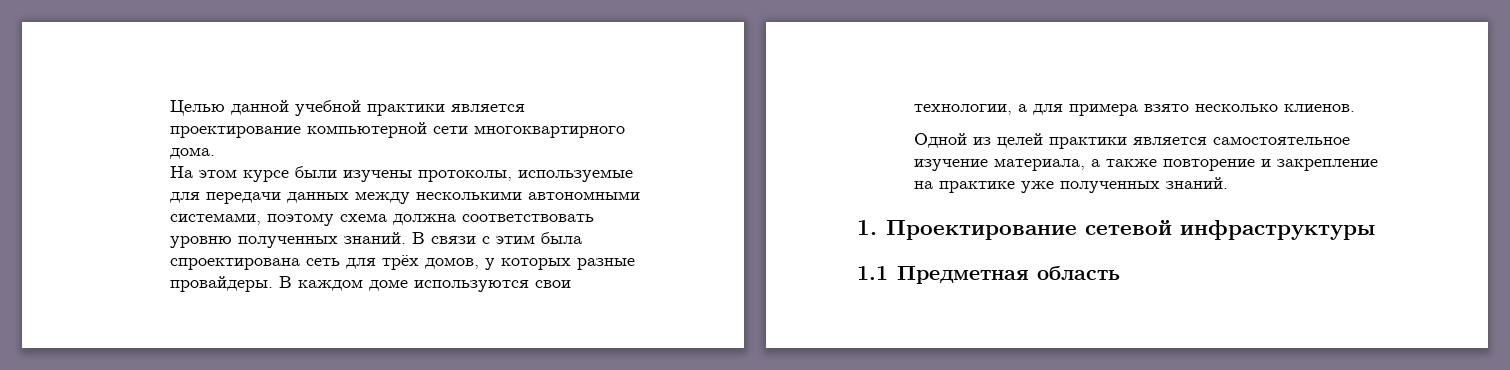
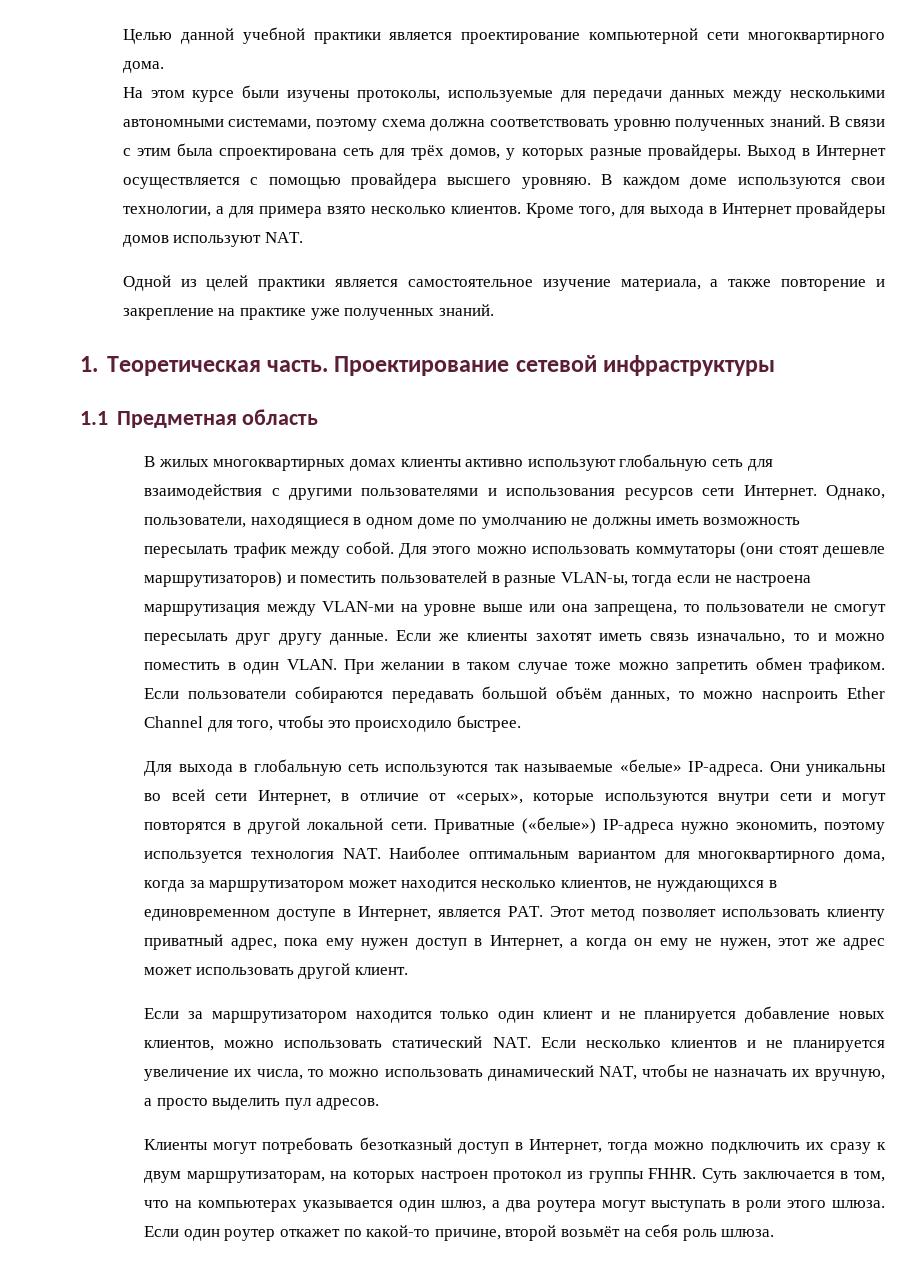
(273, 284) none -> [746,145,886,160] [122,173,591,189] Выход в Интернет осуществляется с помощью провайдера высшего уровняю.
[1283,104,1355,112] клиенов. -> [450,202,886,218] [122,232,303,247] клиентов. Кроме того, для выхода в Интернет провайдеры домов используют NAT.
(877, 227) none -> [106,356,328,376] Теоретическая часть.
(1120, 273) none -> [144,454,773,471] [144,484,885,500] [144,517,801,529] [144,541,885,558] [144,571,812,587] [144,601,887,616] [144,630,885,645] [144,657,885,674] [144,686,885,703] [144,715,521,732] [144,759,886,776] [144,789,886,805] [144,817,886,834] [144,846,885,863] [144,880,777,892] [144,906,885,921] [144,934,885,950] [144,963,408,979] [144,1006,885,1023] [144,1036,886,1052] [144,1064,885,1081] [144,1098,379,1110] [144,1137,887,1154] [144,1168,886,1183] [144,1200,885,1212] [144,1224,775,1241] // В жилых многоквартирных домах клиенты активно используют глобальную сеть для взаимодействия с другими пользователями и использования ресурсов сети Интернет. Однако, пользователи, находящиеся в одном доме по умолчанию не должны иметь возможность пересылать трафик между собой. Для этого можно использовать коммутаторы (они стоят дешевле маршрутизаторов) и поместить пользователей в разные VLAN-ы, тогда если не настроена маршрутизация между VLAN-ми на уровне выше или она запрещена, то пользователи не смогут пересылать друг другу данные. Если же клиенты захотят иметь связь изначально, то и можно поместить в один VLAN. При желании в таком случае тоже можно запретить обмен трафиком. Если пользователи собираются передавать большой объём данных, то можно насnроить Ether Channel для того, чтобы это происходило быстрее. // Для выхода в глобальную сеть используются так называемые «белые» IP-адреса. Они уникальны во всей сети Интернет, в отличие от «серых», которые используются внутри сети и могут повторятся в другой локальной сети. Приватные («белые») IP-адреса нужно экономить, поэтому используется технология NAT. Наиболее оптимальным вариантом для многоквартирного дома, когда за маршрутизатором может находится несколько клиентов, не нуждающихся в единовременном доступе в Интернет, является PAT. Этот метод позволяет использовать клиенту приватный адрес, пока ему нужен доступ в Интернет, а когда он ему не нужен, этот же адрес может использовать другой клиент. // Если за маршрутизатором находится только один клиент и не планируется добавление новых клиентов, можно использовать статический NAT. Если несколько клиентов и не планируется увеличение их числа, то можно использовать динамический NAT, чтобы не назначать их вручную, а просто выделить пул адресов. // Клиенты могут потребовать безотказный доступ в Интернет, тогда можно подключить их сразу к двум маршрутизаторам, на которых настроен протокол из группы FHHR. Суть заключается в том, что на компьютерах указывается один шлюз, а два роутера могут выступать в роли этого шлюза. Если один роутер откажет по какой-то причине, второй возьмёт на себя роль шлюза.

